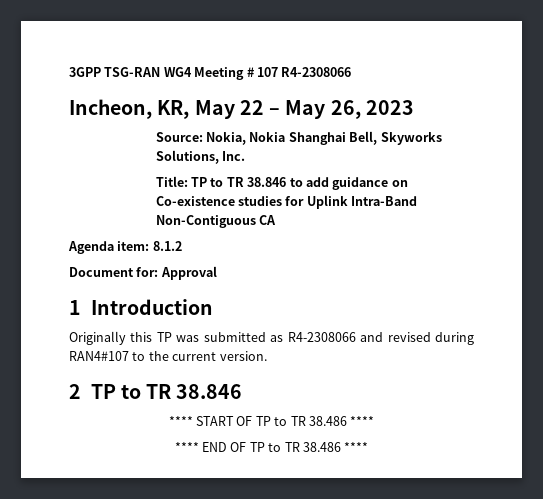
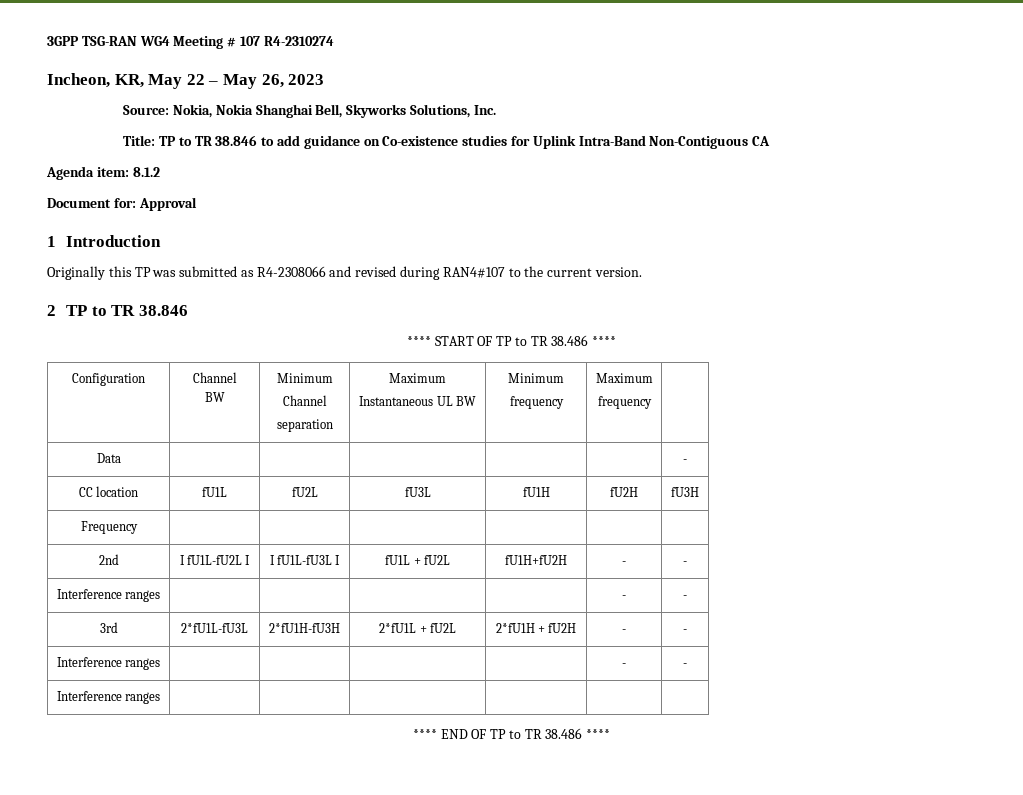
[281,67,352,77] R4-2308066 -> [263,36,334,46] R4-2310274
(375, 421) none -> [72,373,145,386] [192,372,237,383] [204,392,225,402] [276,373,333,383] [282,395,327,406] [276,419,333,432] [389,373,446,383] [359,396,476,406] [508,373,564,383] [509,396,564,409] [595,373,653,383] [597,396,652,409] [96,453,121,463] [683,459,687,463] [78,486,139,497] [202,487,227,497] [291,487,318,497] [404,487,431,497] [522,487,550,497] [609,487,638,497] [671,487,699,497] [80,521,138,534] [98,554,119,565] [179,555,251,565] [269,555,341,565] [385,555,450,565] [505,555,567,565] [621,561,626,565] [683,561,687,565] [56,589,161,602] [621,595,626,599] [683,595,687,599] [99,622,118,633] [181,623,248,633] [269,623,340,633] [379,623,456,633] [495,623,577,633] [621,629,626,633] [683,629,687,633] [56,657,161,670] [621,663,626,667] [683,663,687,667] [56,691,161,704] // Configuration | Channel // BW | Minimum // Channel // separation | Maximum // Instantaneous UL BW | Minimum // frequency | Maximum // frequency | // Data | | | | | | - // CC location | fU1L | fU2L | fU3L | fU1H | fU2H | fU3H // Frequency | | | | | | // 2nd | I fU1L-fU2L I | I fU1L-fU3L I | fU1L + fU2L | fU1H+fU2H | - | - // Interference ranges | | | | | - | - // 3rd | 2*fU1L-fU3L | 2*fU1H-fU3H | 2*fU1L + fU2L | 2*fU1H + fU2H | - | - // Interference ranges | | | | | - | - // Interference ranges | | | | | |

